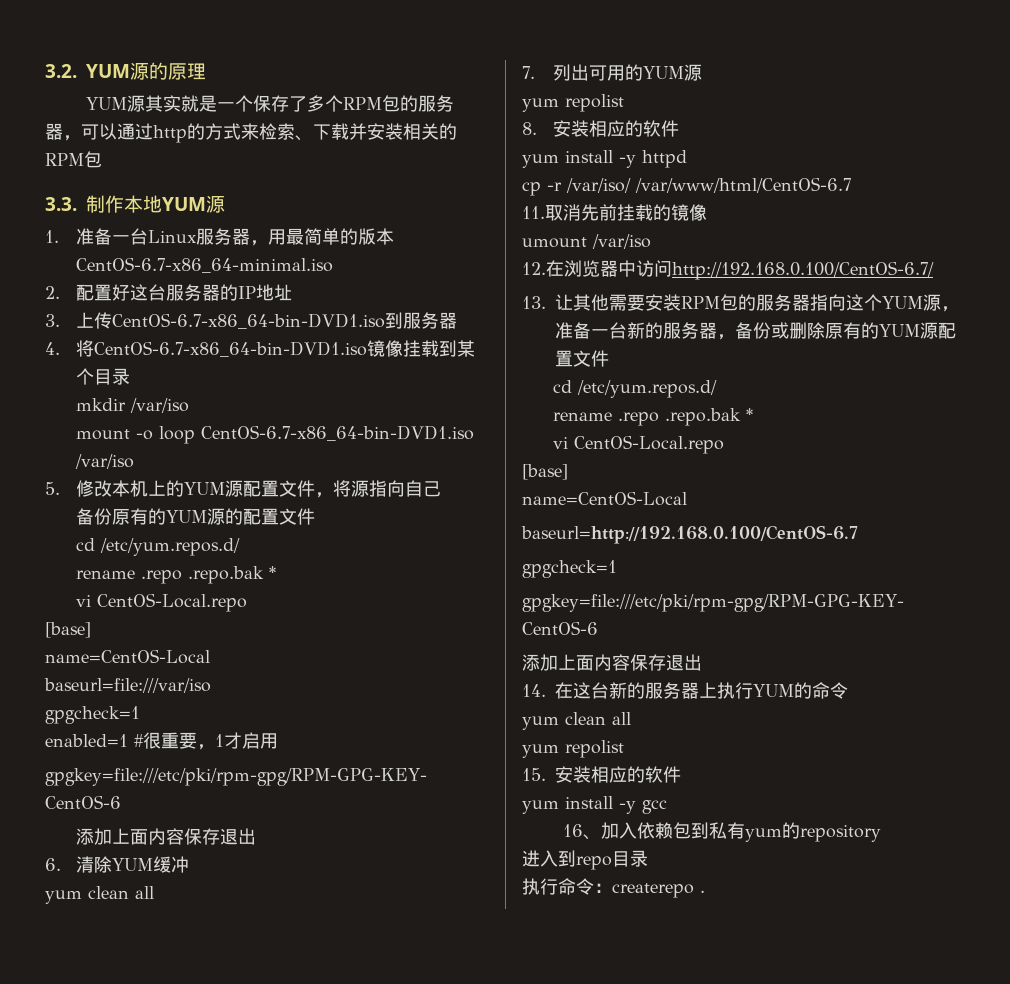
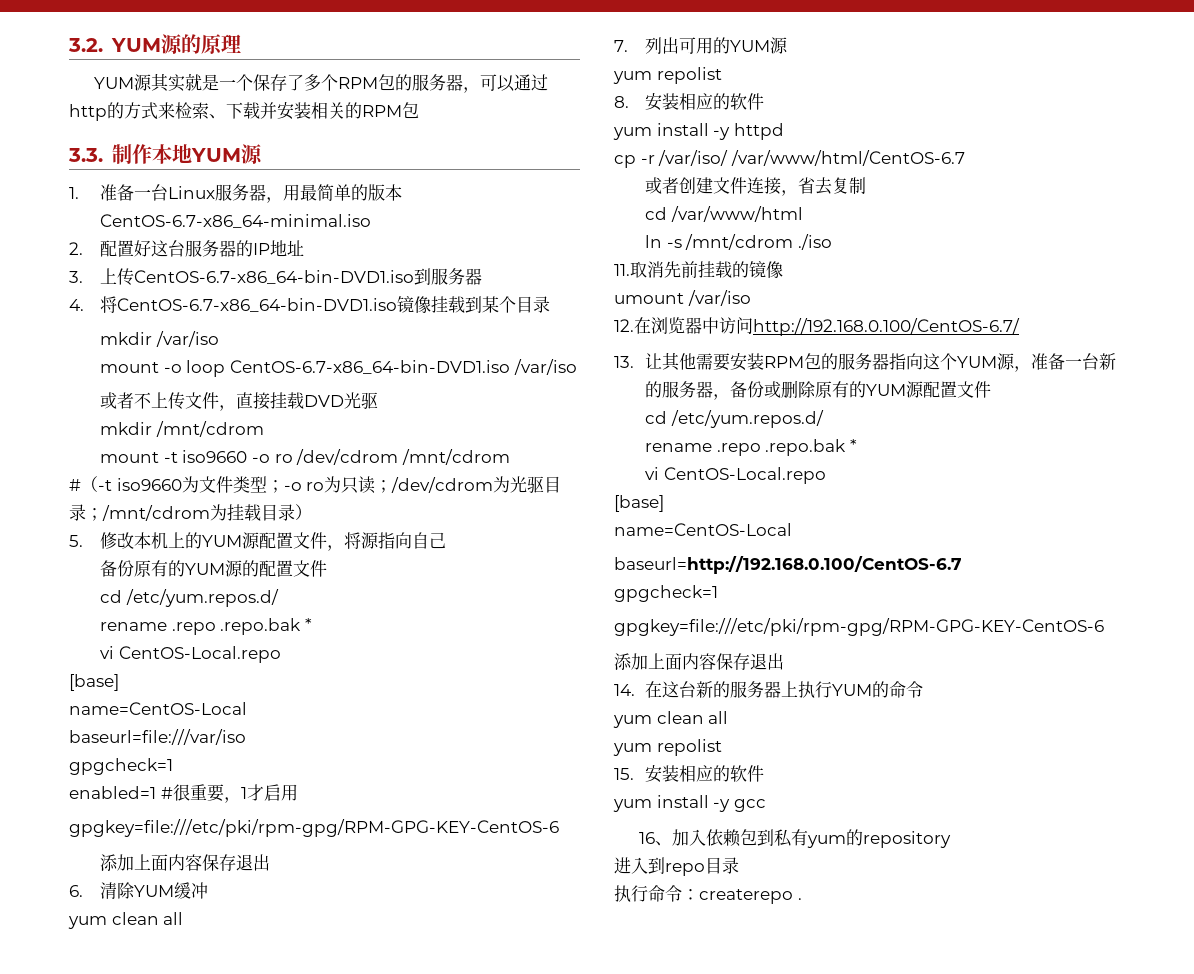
(135, 461) none -> [100,392,379,411] [100,421,264,437] [100,449,510,465] [69,476,562,494] [69,504,312,521] // 或者不上传文件，直接挂载DVD光驱 // mkdir /mnt/cdrom // mount -t iso9660 -o ro /dev/cdrom /mnt/cdrom // #（-t iso9660为文件类型；-o ro为只读；/dev/cdrom为光驱目录；/mnt/cdrom为挂载目录）
(851, 185) none -> [645,177,867,196] [645,206,803,222] [645,234,832,250] // 或者创建文件连接，省去复制 // cd /var/www/html // ln -s /mnt/cdrom ./iso

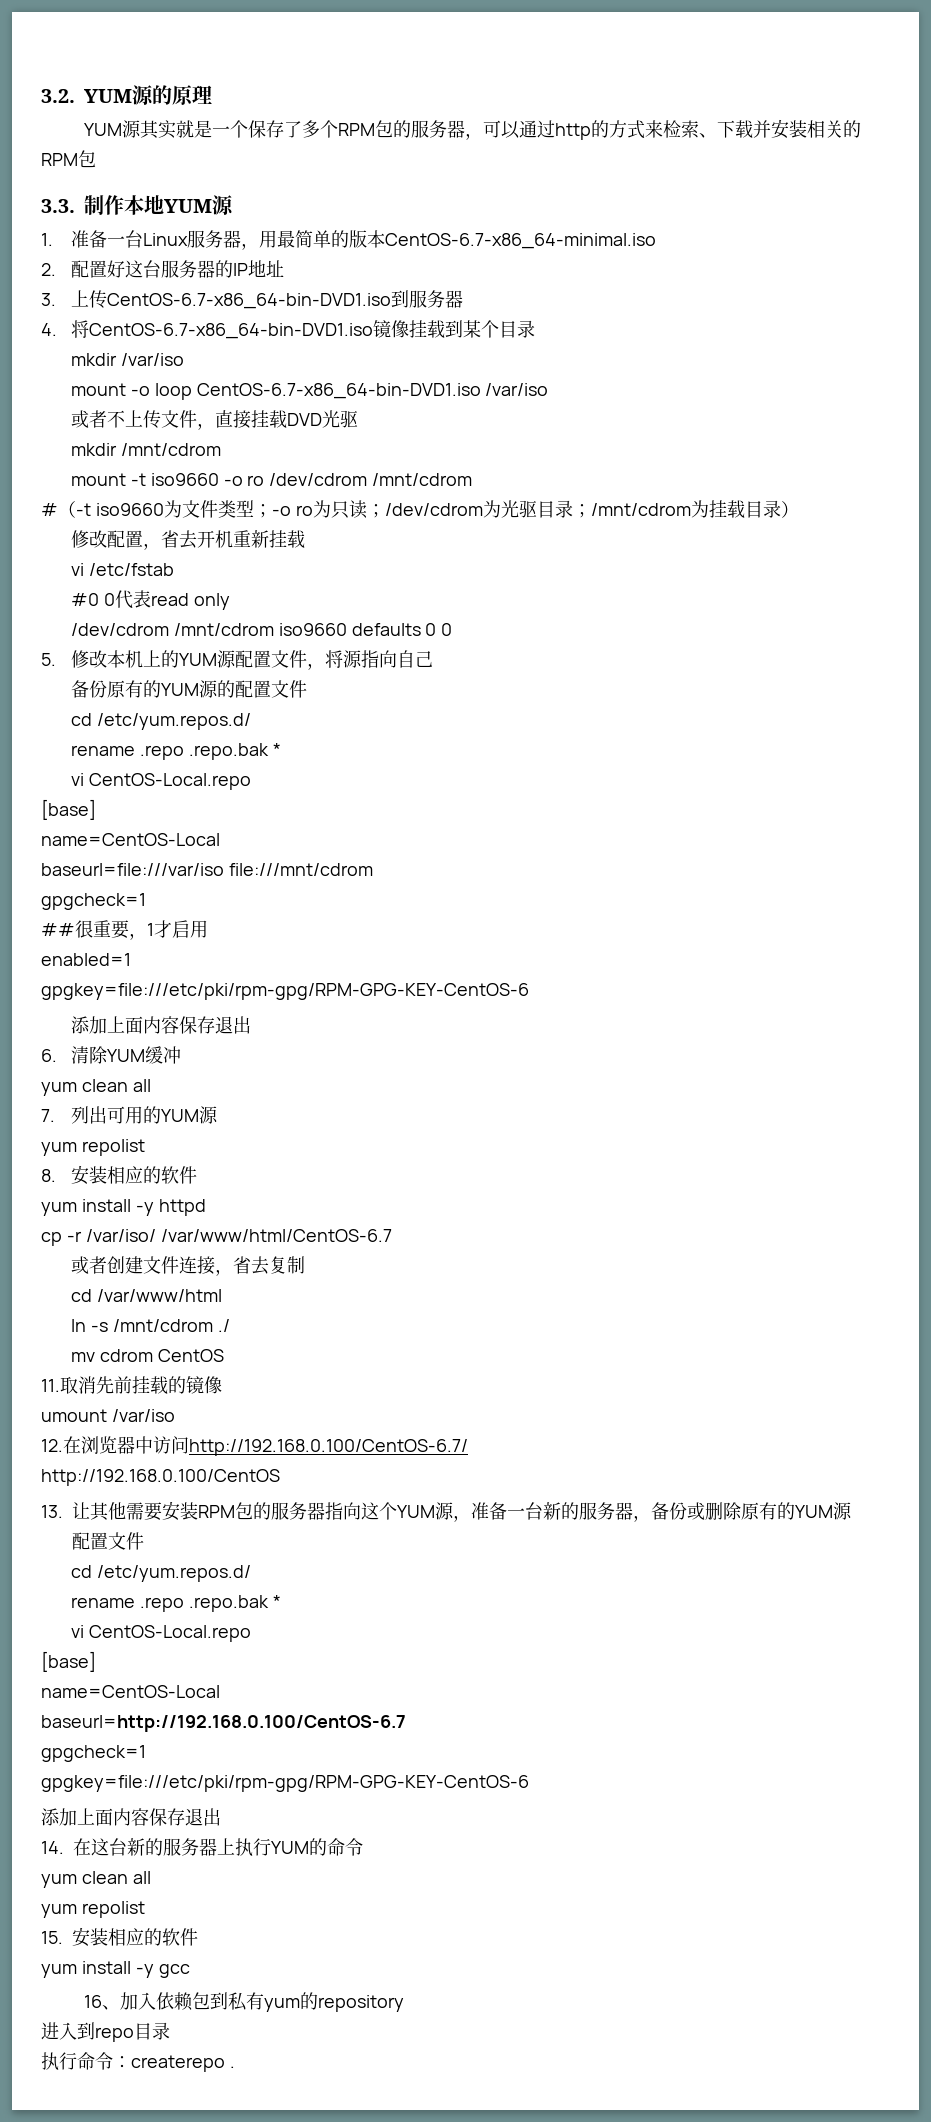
(312, 512) none -> [70,530,305,550] [70,563,174,576] [70,590,230,610] [70,623,453,636] // 修改配置，省去开机重新挂载 // vi /etc/fstab // #0 0代表read only // /dev/cdrom /mnt/cdrom iso9660 defaults 0 0
[69,758,173,775] [69,786,173,799] // gpgcheck=1 // enabled=1 # -> [228,863,373,876] [41,893,146,910] [41,923,75,936] file:///mnt/cdrom // gpgcheck=1 // ##
(298, 792) none -> [41,953,131,966] // enabled=1
[797,234,832,250] ./iso -> [217,1319,230,1332] [70,1349,224,1362] ./ // mv cdrom CentOS
(1020, 327) none -> [41,1469,280,1486] // http://192.168.0.100/CentOS

